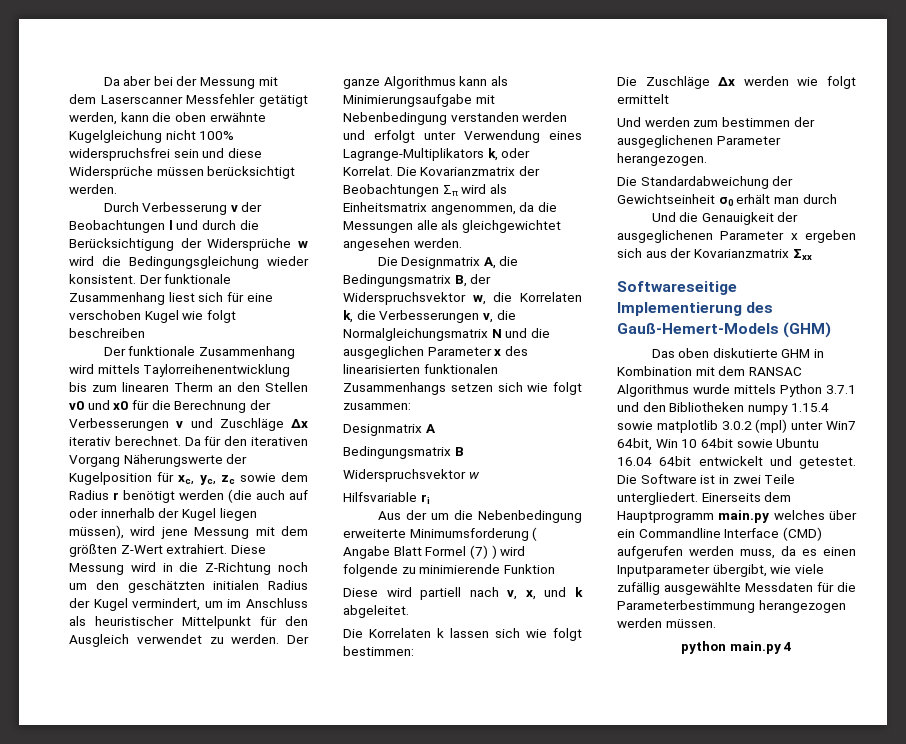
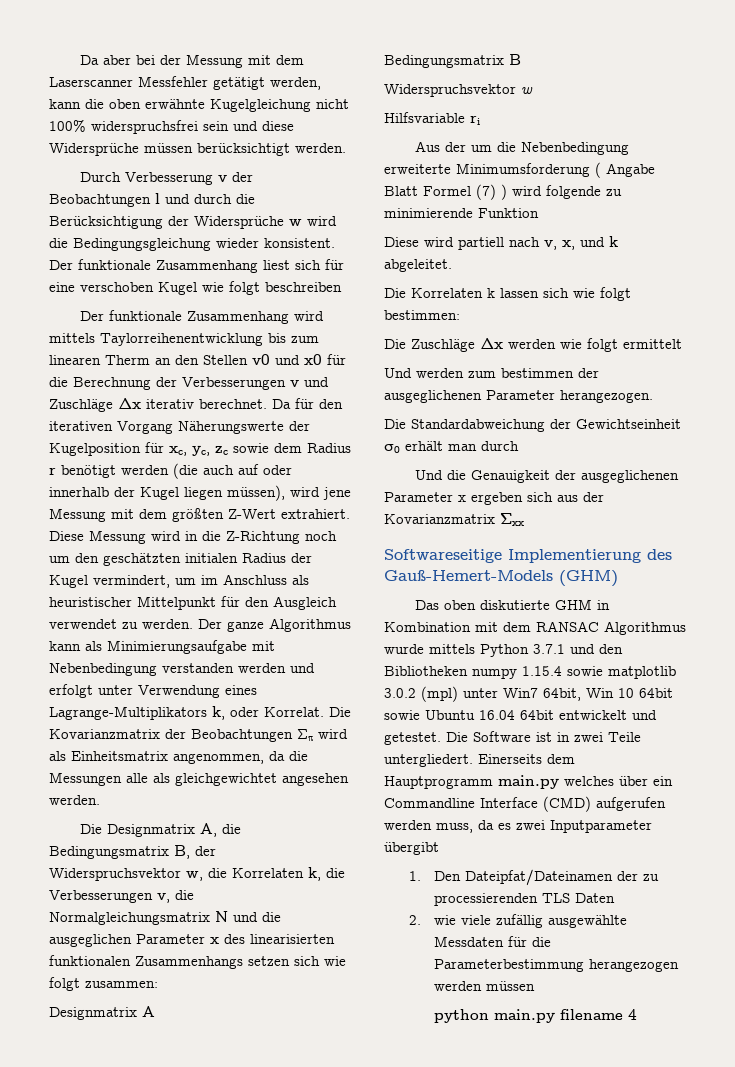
[823,547,856,556] [617,564,767,577] einen Inputparameter übergibt, -> [516,820,652,833] [384,842,439,855] [409,869,660,886] [434,893,616,906] [409,915,422,925] zwei Inputparameter übergibt // 1. Den Dateipfat/Dateinamen der zu processierenden TLS Daten // 2.
[665,619,716,628] müssen. -> [486,981,536,991] müssen
(781, 647) none -> [559,1009,623,1020] filename

